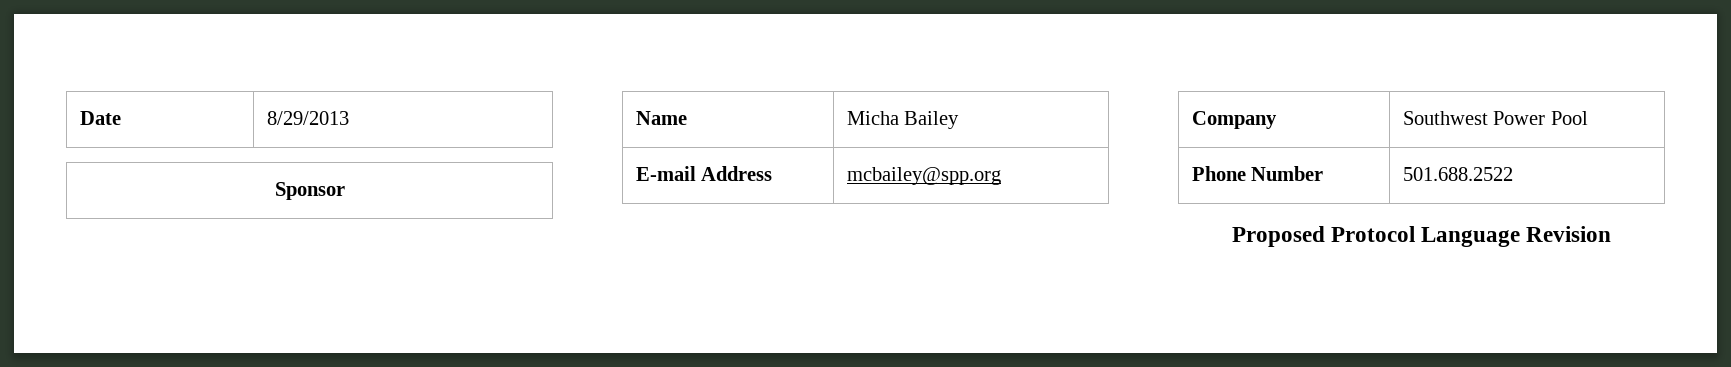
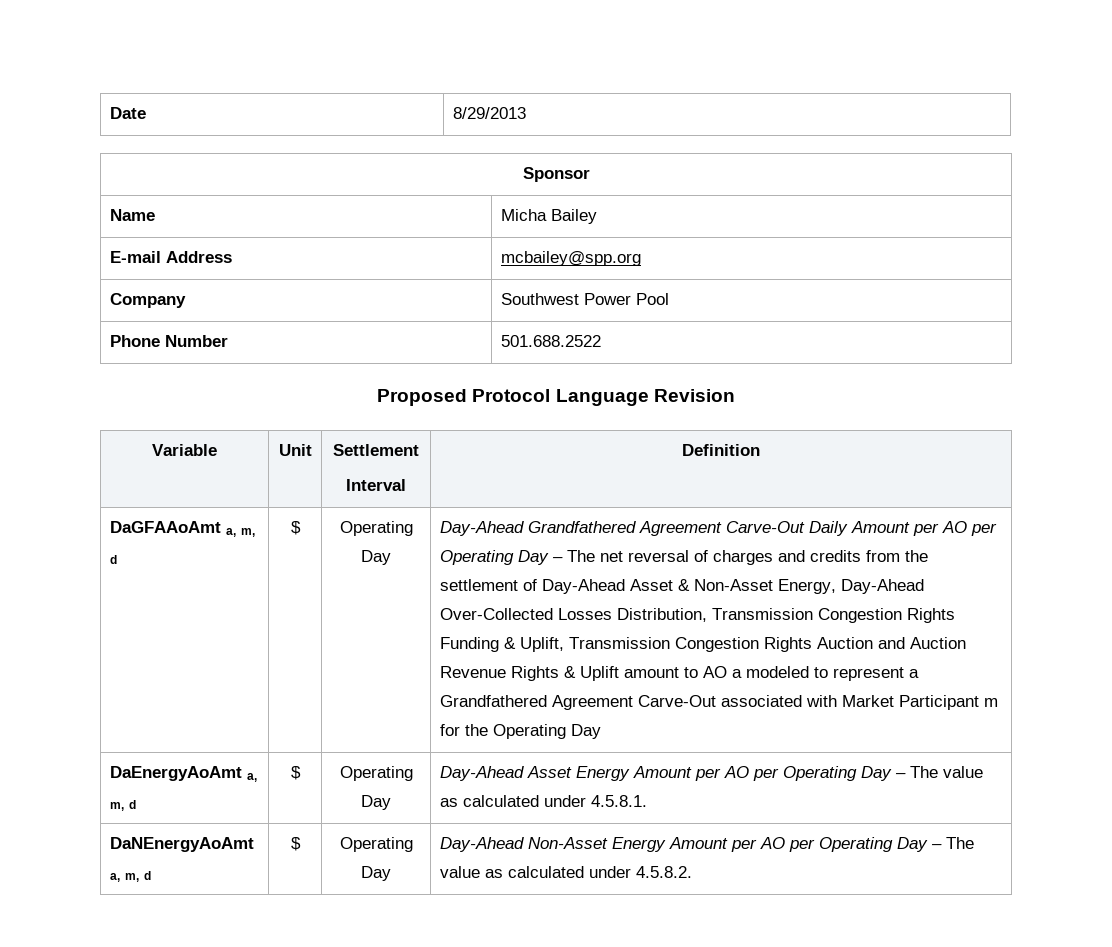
(1612, 234) none -> [152,444,217,456] [278,444,312,456] [333,444,419,456] [346,479,406,491] [681,444,760,456] [109,521,255,537] [109,555,117,564] [290,521,301,535] [339,521,413,536] [361,550,391,565] [439,521,997,536] [439,550,928,565] [439,579,924,594] [439,608,955,623] [439,637,966,652] [439,666,919,681] [439,695,998,710] [439,724,601,739] [109,766,257,782] [109,800,136,811] [290,766,301,780] [339,766,413,781] [361,795,391,810] [439,766,983,781] [439,795,647,807] [109,837,254,852] [109,871,151,882] [290,837,301,851] [339,837,413,852] [361,866,391,881] [439,837,974,852] [439,866,692,878] // Variable | Unit | Settlement // Interval | Definition // DaGFAAoAmt a, m, d | $ | Operating Day | Day-Ahead Grandfathered Agreement Carve-Out Daily Amount per AO per Operating Day – The net reversal of charges and credits from the settlement of Day-Ahead Asset & Non-Asset Energy, Day-Ahead Over-Collected Losses Distribution, Transmission Congestion Rights Funding & Uplift, Transmission Congestion Rights Auction and Auction Revenue Rights & Uplift amount to AO a modeled to represent a Grandfathered Agreement Carve-Out associated with Market Participant m for the Operating Day // DaEnergyAoAmt a, m, d | $ | Operating Day | Day-Ahead Asset Energy Amount per AO per Operating Day – The value as calculated under 4.5.8.1. // DaNEnergyAoAmt a, m, d | $ | Operating Day | Day-Ahead Non-Asset Energy Amount per AO per Operating Day – The value as calculated under 4.5.8.2.

